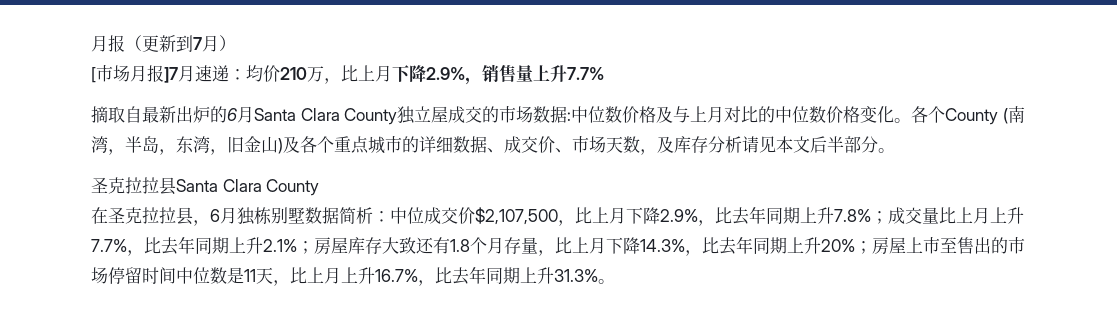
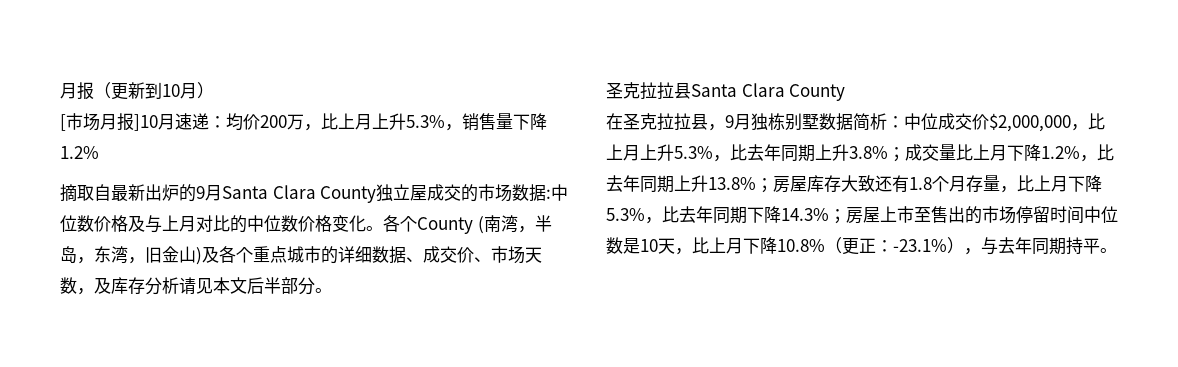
[193,37,202,50] 7 -> [162,84,180,97] 10
[164,67,178,83] ]7 -> [134,114,158,131] ]10
[280,67,307,80] 210 -> [260,115,287,128] 200
[392,64,604,85] 下降2.9%，销售量上升7.7% -> [372,113,547,131] [60,146,99,159] 上升5.3%，销售量下降1.2%
[227,108,237,121] 6 -> [196,186,205,199] 9
[210,209,220,222] 6 -> [725,115,734,128] 9
[475,206,871,226] $2,107,500，比上月下降2.9%，比去年同期上升7.8% -> [989,113,1105,132] [606,144,888,162] $2,000,000，比上月上升5.3%，比去年同期上升3.8%
[990,207,1024,224] [91,236,297,256] 上升7.7%，比去年同期上升2.1% -> [1007,144,1114,162] [606,175,756,193] 下降1.2%，比去年同期上升13.8%
[640,236,855,256] 14.3%，比去年同期上升20% -> [606,206,829,224] 5.3%，比去年同期下降14.3%
[244,269,256,282] 11 -> [640,239,658,252] 10
[341,266,598,286] 上升16.7%，比去年同期上升31.3% -> [743,237,1100,255] 下降10.8%（更正：-23.1%），与去年同期持平

